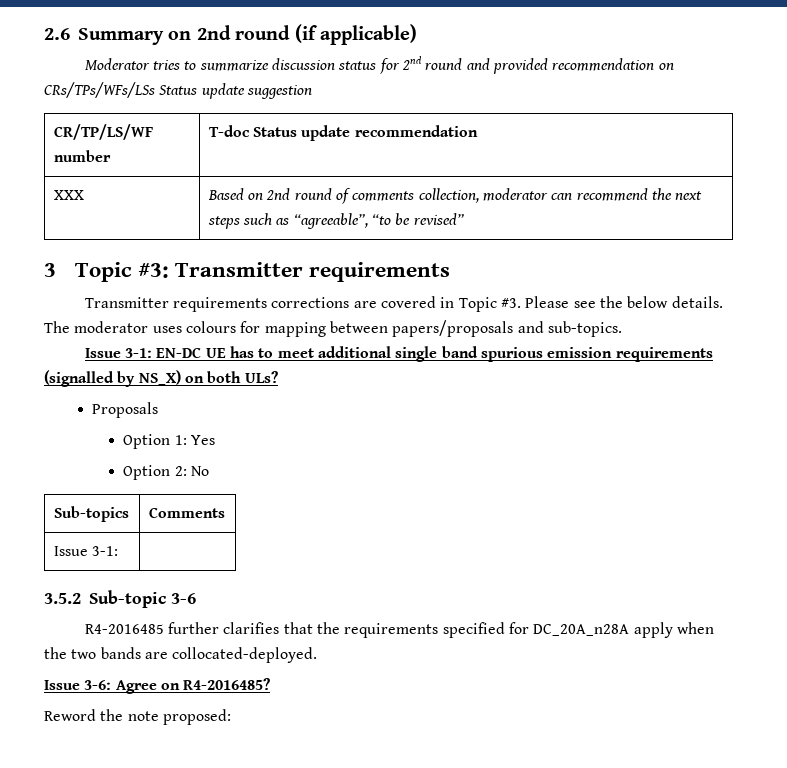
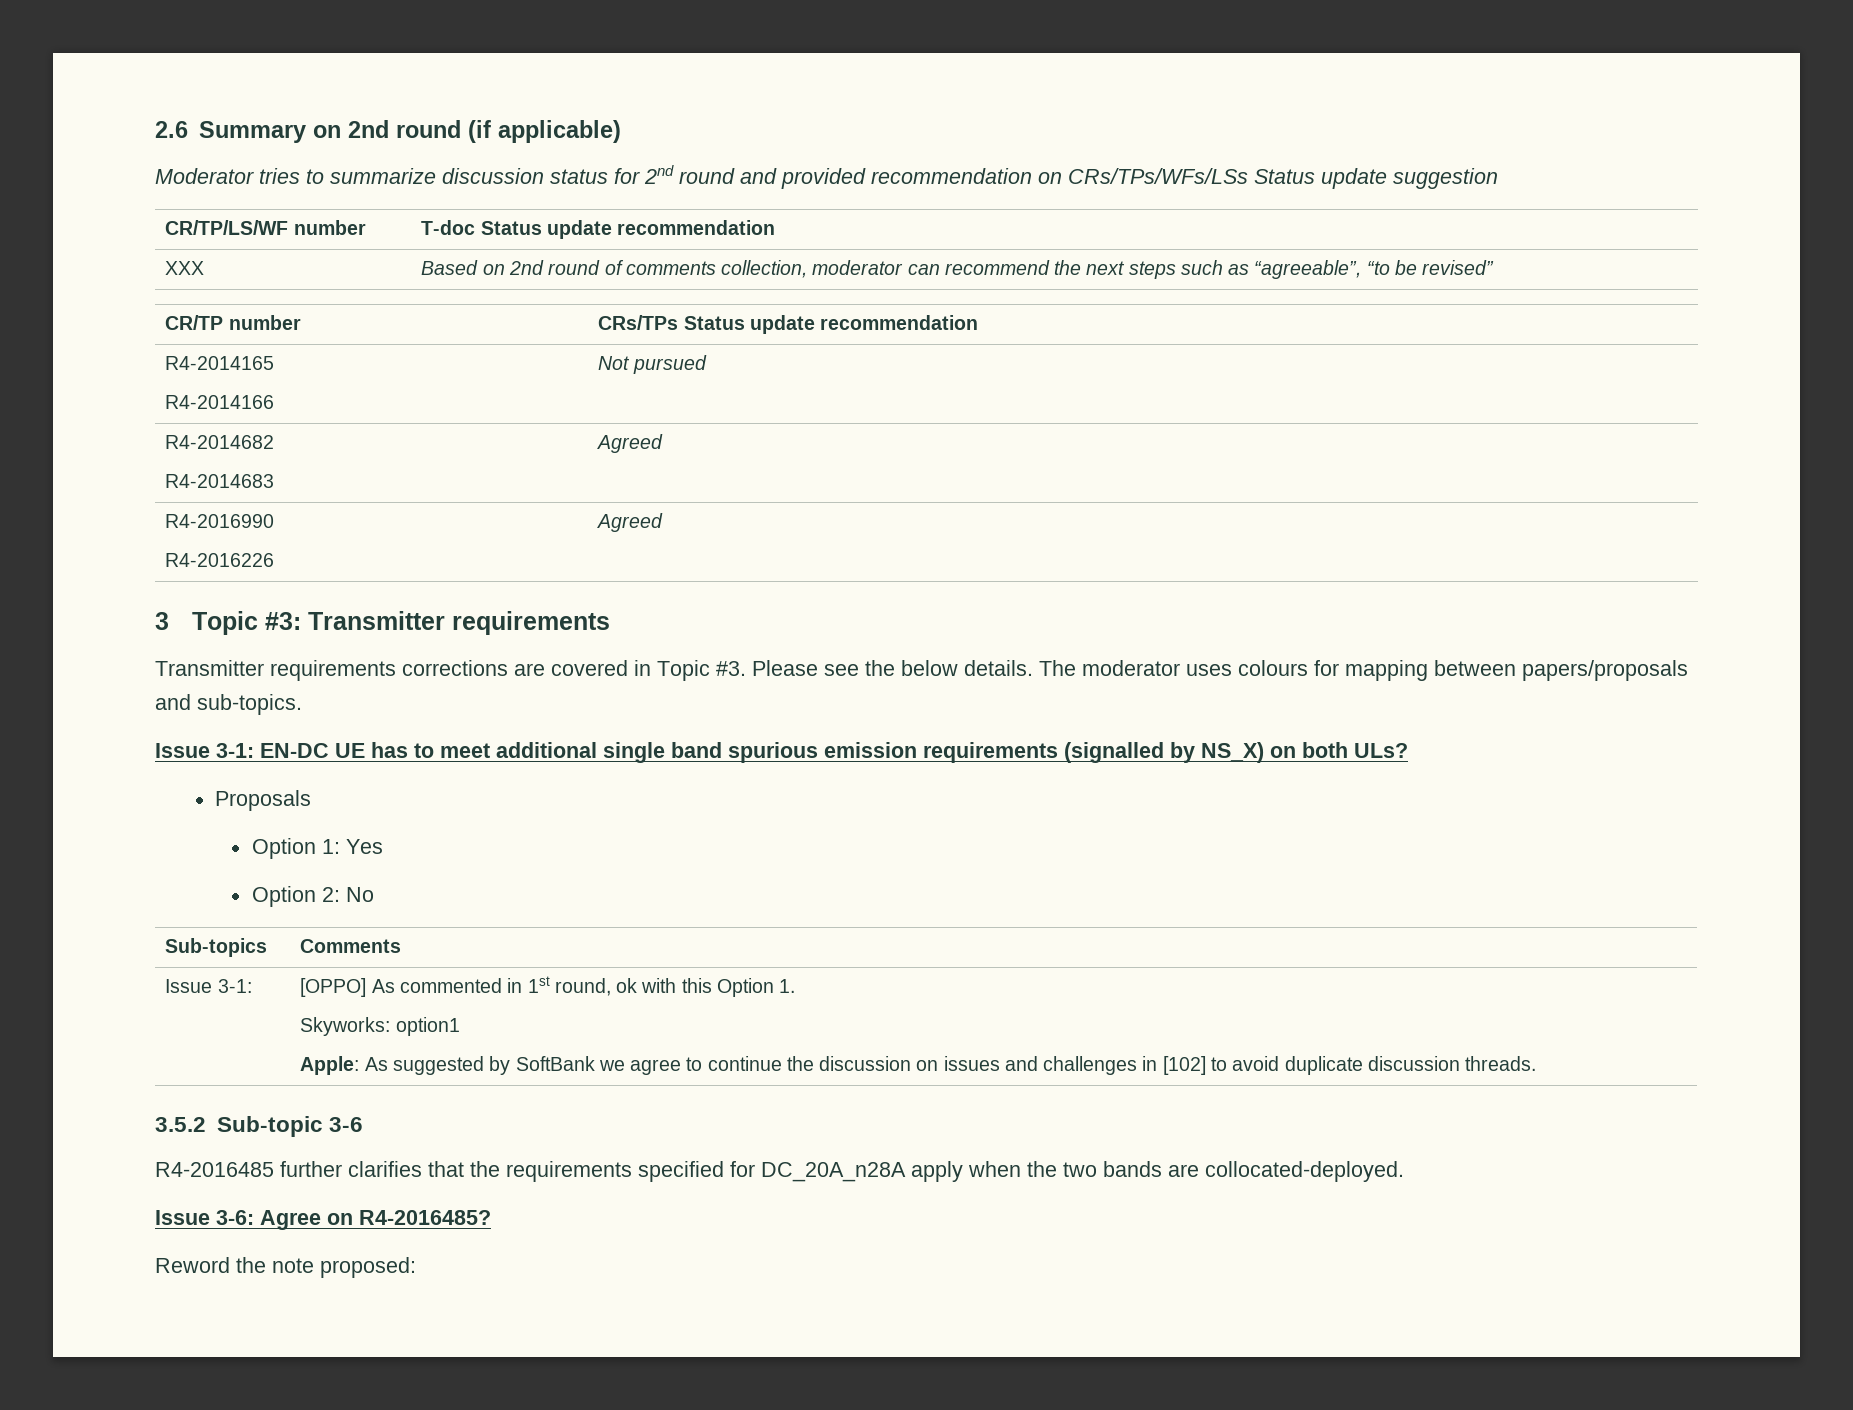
(464, 219) none -> [165,315,301,330] [598,315,979,334] [165,356,275,370] [165,395,275,409] [598,355,707,374] [165,435,275,449] [165,474,275,488] [597,434,664,453] [165,514,275,528] [165,553,275,567] [597,513,664,532] // CR/TP number | CRs/TPs Status update recommendation // R4-2014165 // R4-2014166 | Not pursued // R4-2014682 // R4-2014683 | Agreed // R4-2016990 // R4-2016226 | Agreed
(119, 551) none -> [300,976,796,997] [300,1017,460,1036] [300,1056,1537,1075] [OPPO] As commented in 1st round, ok with this Option 1. // Skyworks: option1 // Apple: As suggested by SoftBank we agree to continue the discussion on issues and challenges in [102] to avoid duplicate discussion threads.

